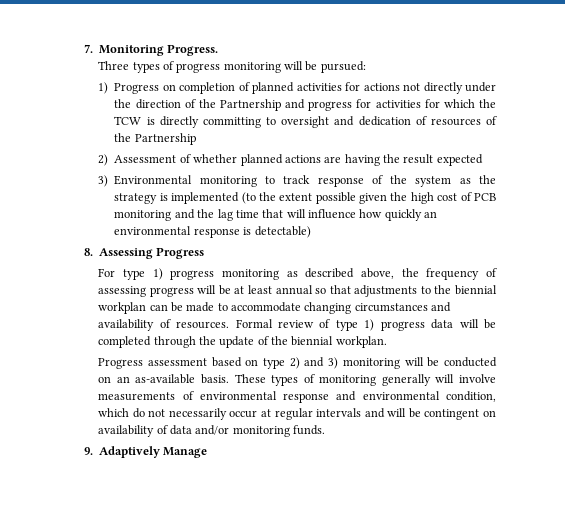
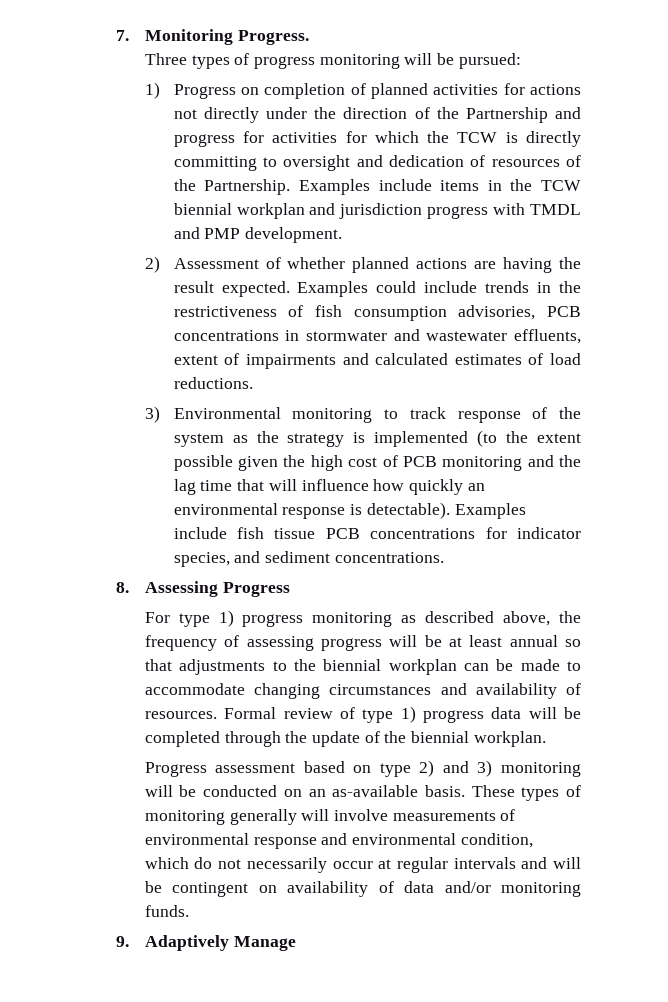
[134,133,196,145] Partnership -> [204,179,581,195] [173,203,581,219] [173,227,343,243] Partnership. Examples include items in the TCW biennial workplan and jurisdiction progress with TMDL and PMP development.
[436,154,483,166] expected -> [221,281,582,297] [173,305,581,321] [173,329,581,344] [173,353,581,369] [173,377,253,389] expected. Examples could include trends in the restrictiveness of fish consumption advisories, PCB concentrations in stormwater and wastewater effluents, extent of impairments and calculated estimates of load reductions.
[254,226,311,238] detectable) -> [366,502,526,519] [173,527,581,539] [173,551,444,567] detectable). Examples include fish tissue PCB concentrations for indicator species, and sediment concentrations.

